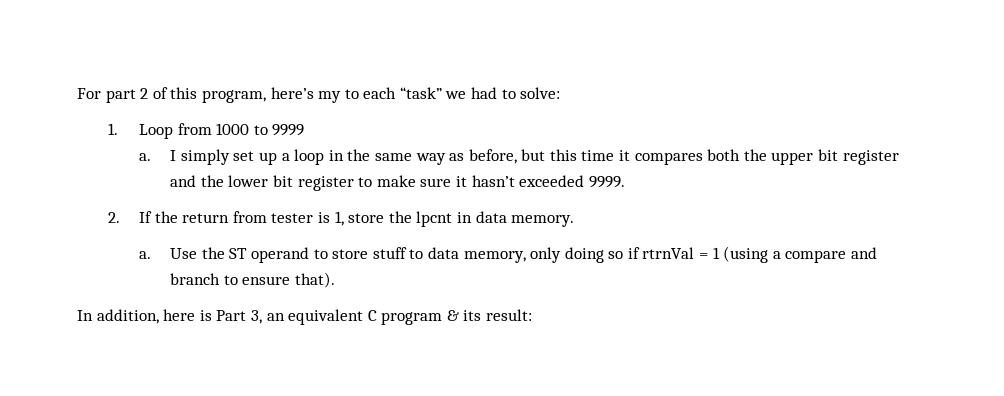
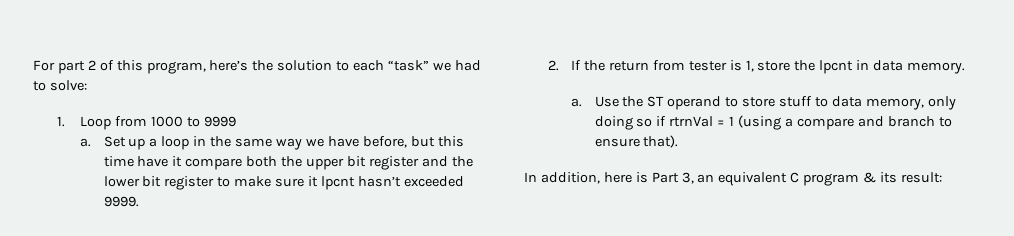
[318,91,342,103] my -> [252,60,333,71] the solution
[170,149,255,165] I simply set -> [103,136,126,147] Set
[449,153,465,161] as -> [305,136,359,147] we have
[619,150,703,165] it compares -> [137,156,243,170] have it compare
(467, 181) none -> [320,176,355,190] lpcnt

